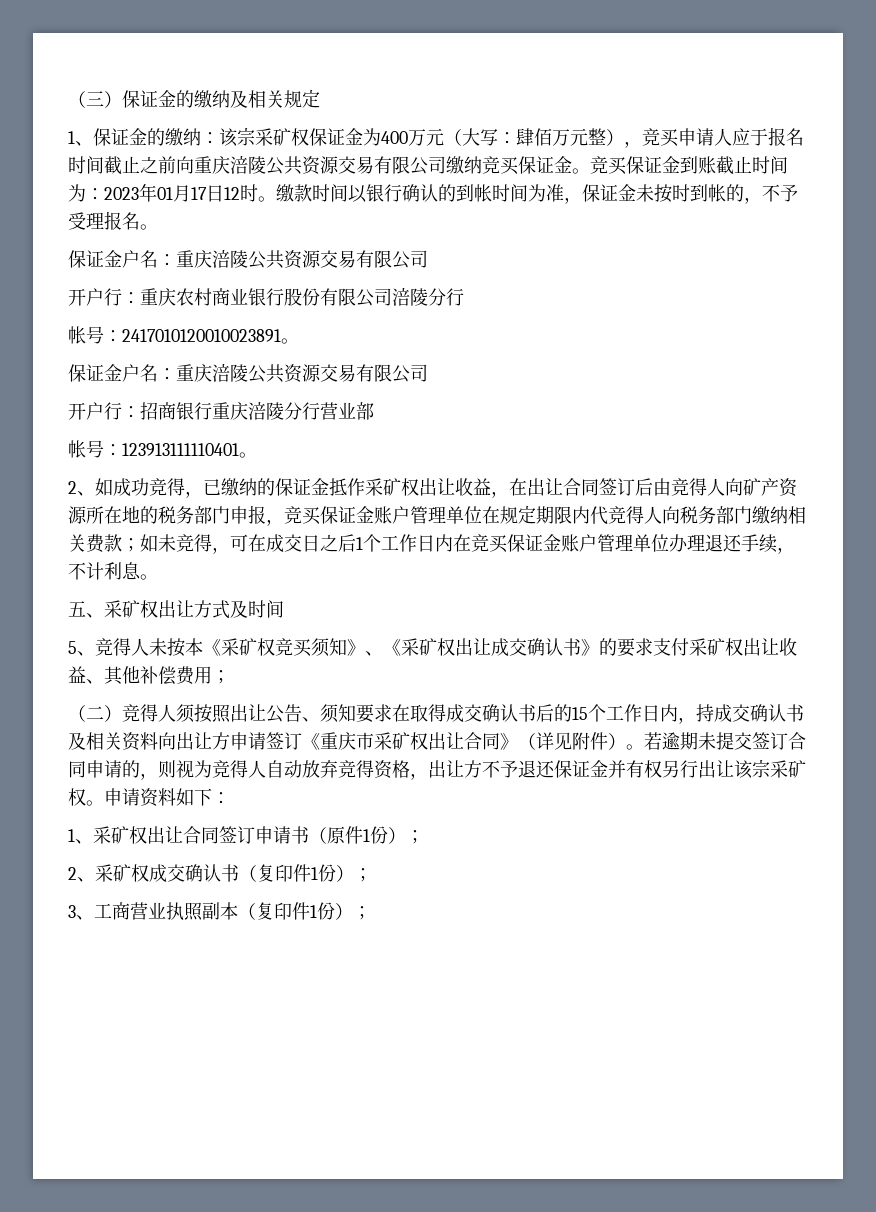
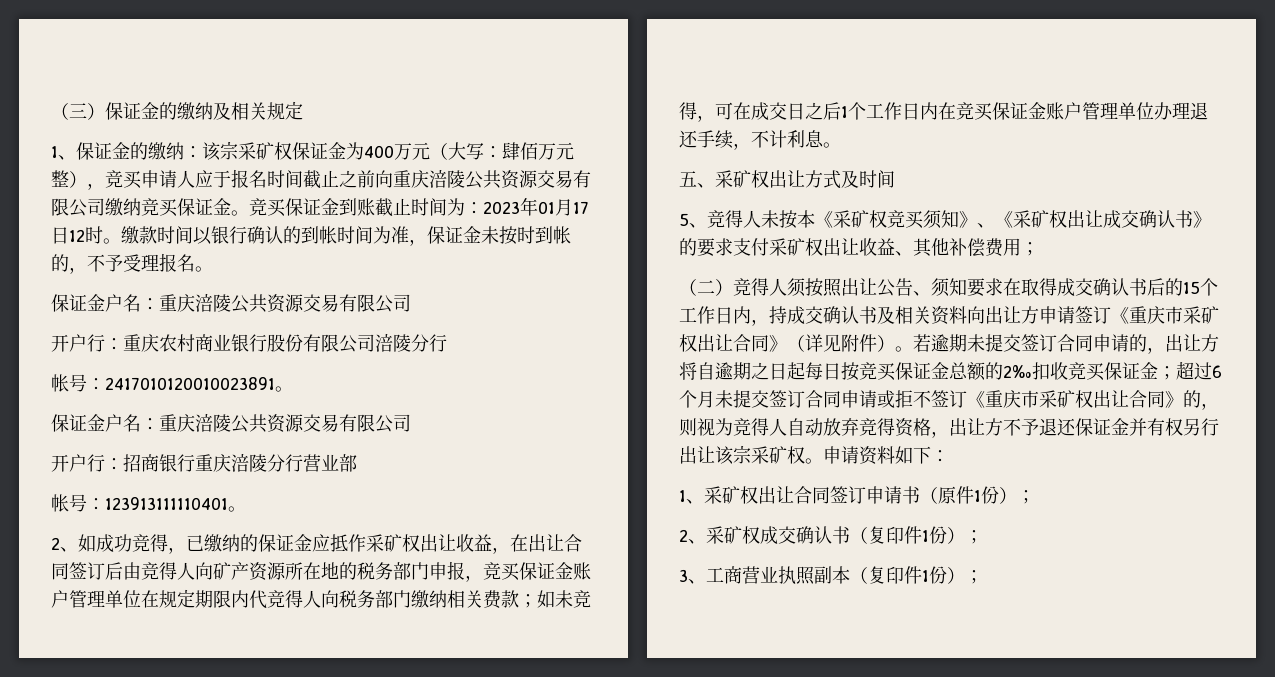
(329, 486) none -> [312,534,330,552] 应
(158, 776) none -> [1165,334,1219,352] [679,361,1222,381] [679,390,1219,410] 出让方将自逾期之日起每日按竞买保证金总额的2‰扣收竞买保证金；超过6个月未提交签订合同申请或拒不签订《重庆市采矿权出让合同》的，

